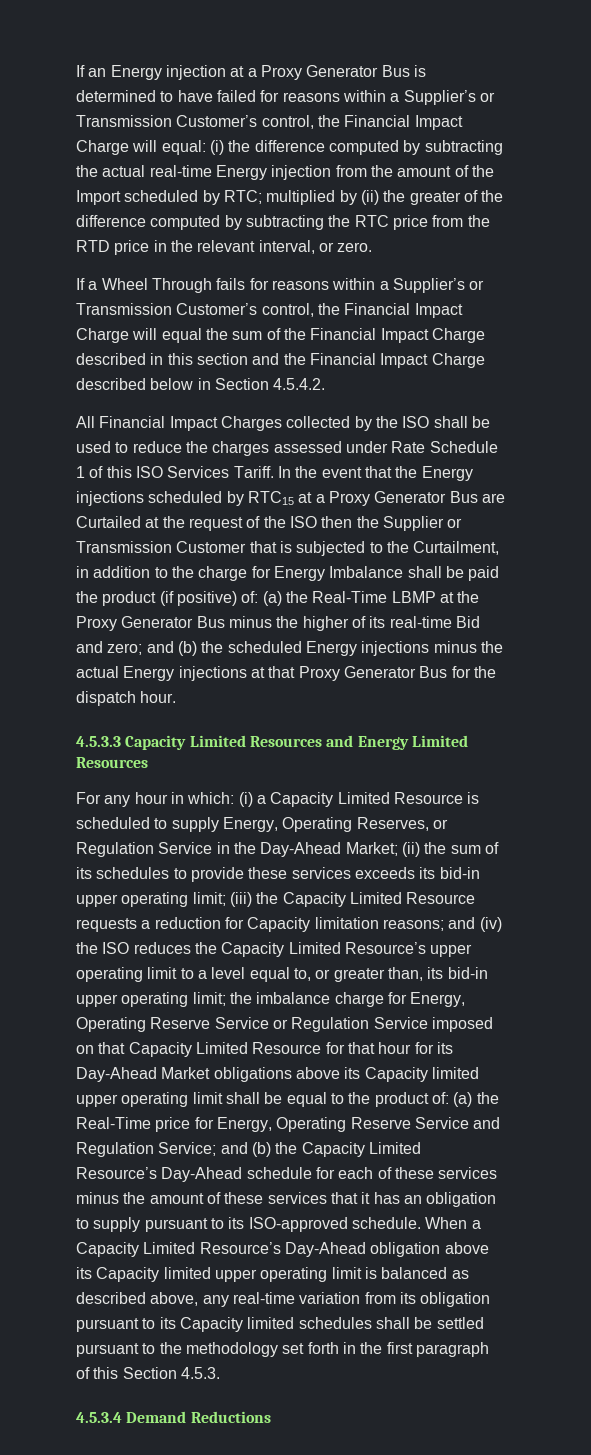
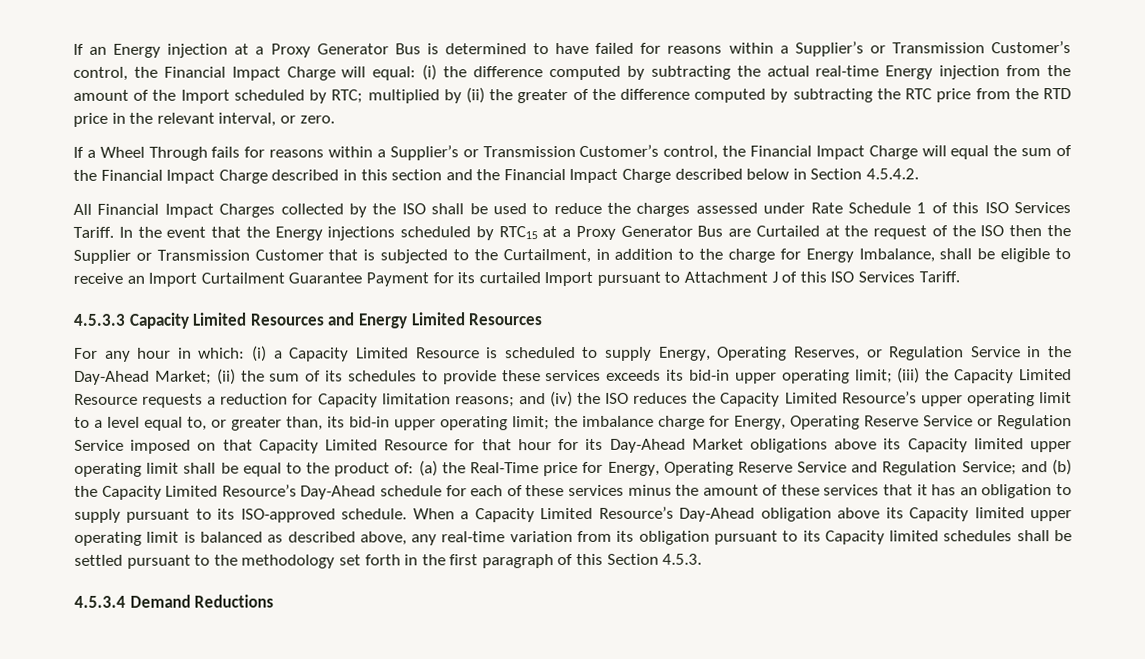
[329,566,500,581] [76,591,480,606] [76,616,480,631] [76,641,503,656] [76,666,496,681] [76,691,177,706] Imbalance shall be paid the product (if positive) of: (a) the Real-Time LBMP at the Proxy Generator Bus minus the higher of its real-time Bid and zero; and (b) the scheduled Energy injections minus the actual Energy injections at that Proxy Generator Bus for the dispatch hour. -> [858,248,1072,263] [73,271,960,287] Imbalance, shall be eligible to receive an Import Curtailment Guarantee Payment for its curtailed Import pursuant to Attachment J of this ISO Services Tariff.

